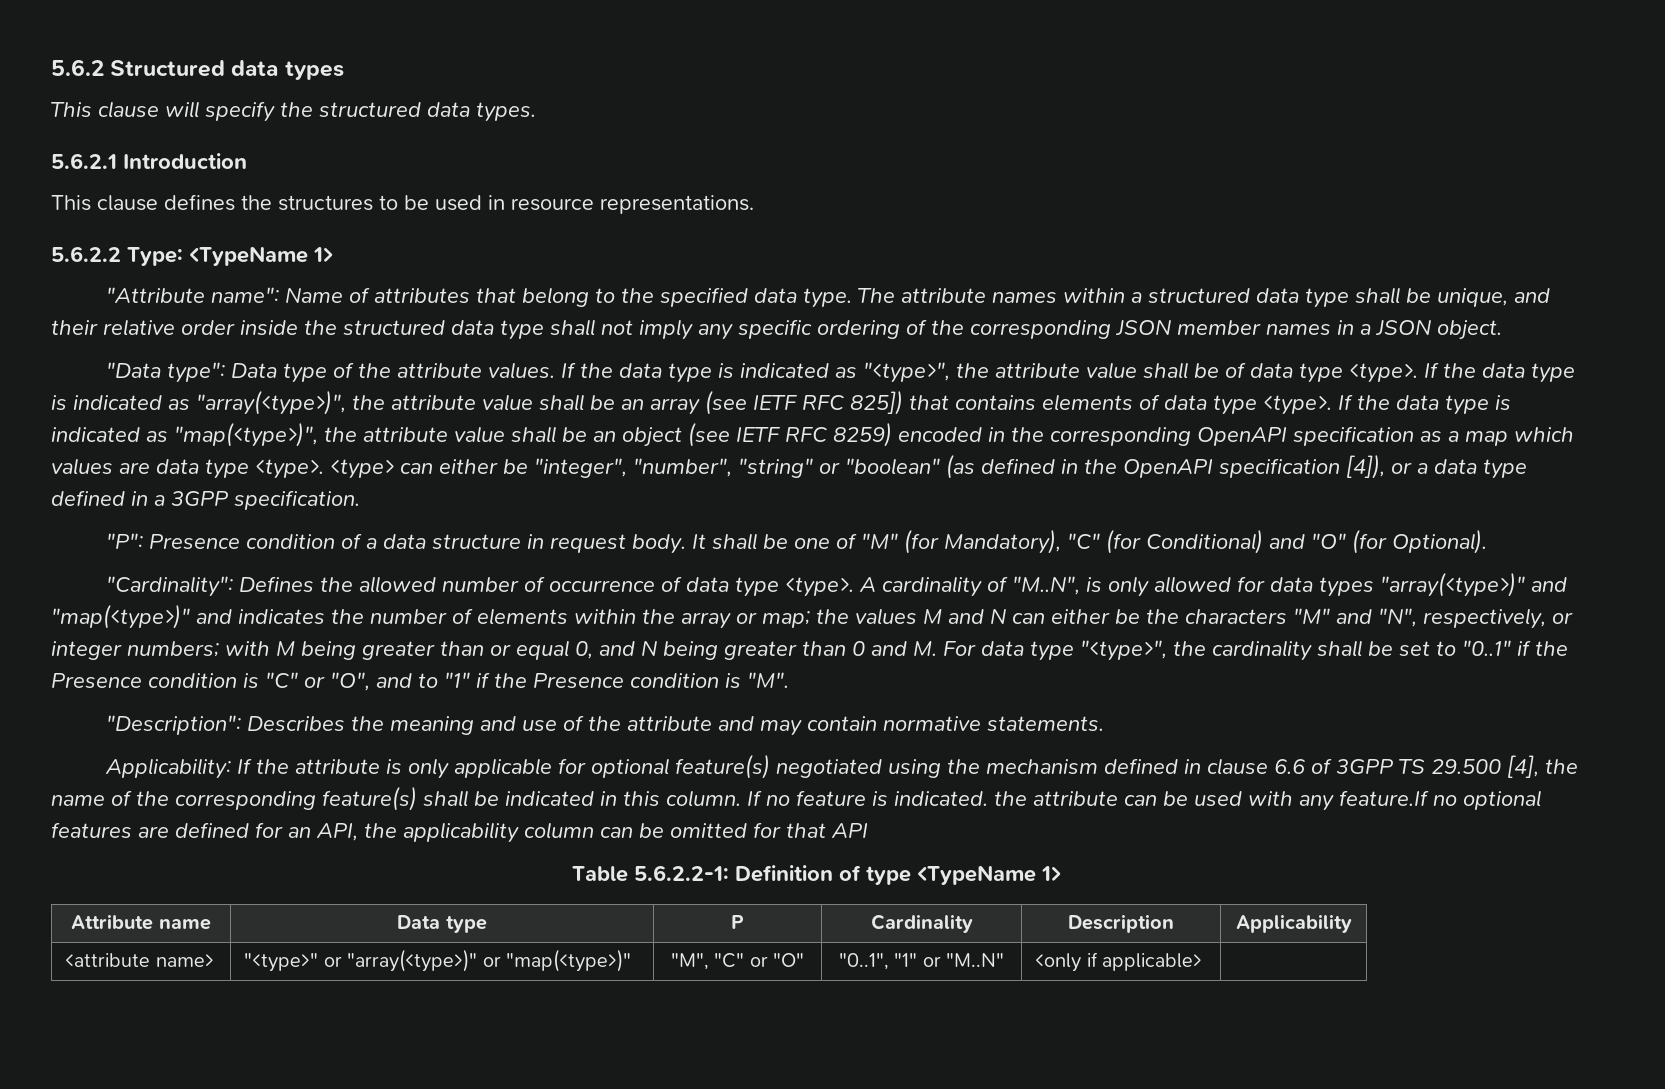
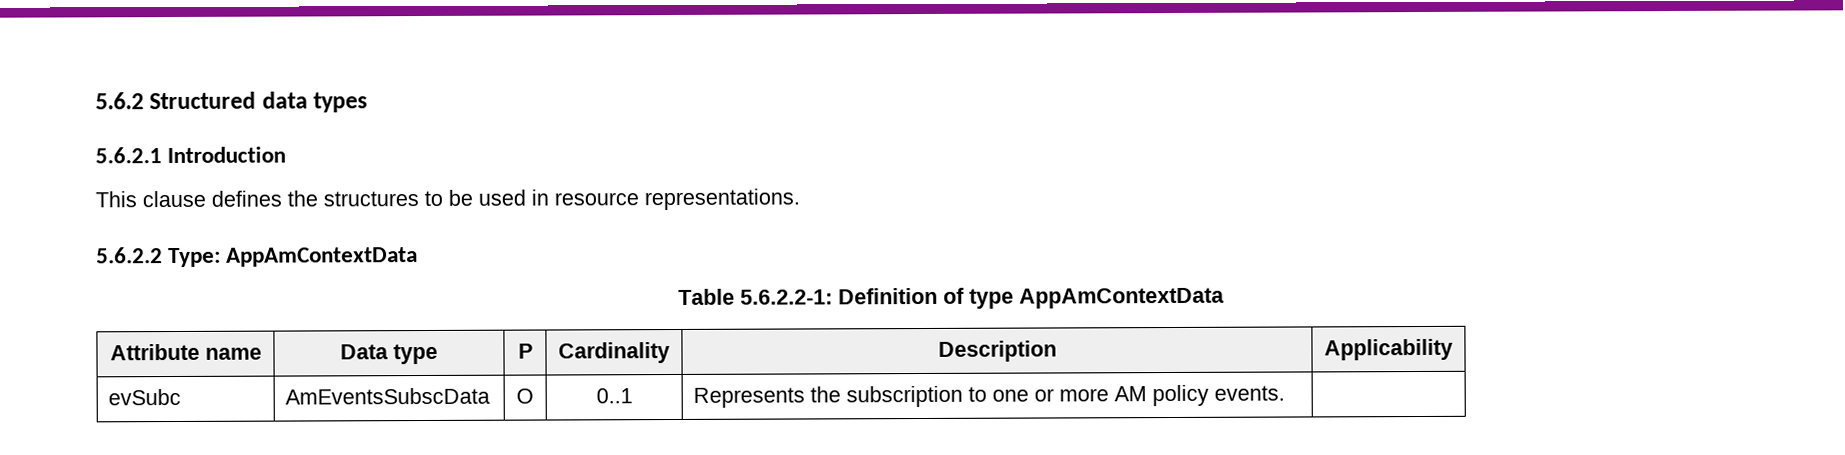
[51,101,536,122] // This clause will specify the structured data types. -> (369, 102) none
[189,246,333,266] [106,287,1551,308] [51,319,1502,340] [106,362,1576,383] [51,390,1511,415] [51,422,1574,447] [51,454,1527,479] [51,490,360,510] [106,529,1488,554] [106,572,1568,597] [51,604,1573,629] [51,640,1568,661] [51,672,789,691] [106,715,1105,736] [105,754,1579,779] [51,786,1541,811] [51,822,868,843] <TypeName 1> // "Attribute name": Name of attributes that belong to the specified data type. The attribute names within a structured data type shall be unique, and their relative order inside the structured data type shall not imply any specific ordering of the corresponding JSON member names in a JSON object. // "Data type": Data type of the attribute values. If the data type is indicated as "<type>", the attribute value shall be of data type <type>. If the data type is indicated as "array(<type>)", the attribute value shall be an array (see IETF RFC 825]) that contains elements of data type <type>. If the data type is indicated as "map(<type>)", the attribute value shall be an object (see IETF RFC 8259) encoded in the corresponding OpenAPI specification as a map which values are data type <type>. <type> can either be "integer", "number", "string" or "boolean" (as defined in the OpenAPI specification [4]), or a data type defined in a 3GPP specification. // "P": Presence condition of a data structure in request body. It shall be one of "M" (for Mandatory), "C" (for Conditional) and "O" (for Optional). // "Cardinality": Defines the allowed number of occurrence of data type <type>. A cardinality of "M..N", is only allowed for data types "array(<type>)" and "map(<type>)" and indicates the number of elements within the array or map; the values M and N can either be the characters "M" and "N", respectively, or integer numbers; with M being greater than or equal 0, and N being greater than 0 and M. For data type "<type>", the cardinality shall be set to "0..1" if the Presence condition is "C" or "O", and to "1" if the Presence condition is "M". // "Description": Describes the meaning and use of the attribute and may contain normative statements. // Applicability: If the attribute is only applicable for optional feature(s) negotiated using the mechanism defined in clause 6.6 of 3GPP TS 29.500 [4], the name of the corresponding feature(s) shall be indicated in this column. If no feature is indicated. the attribute can be used with any feature.If no optional features are defined for an API, the applicability column can be omitted for that API -> [226,247,419,267] AppAmContextData
[916,865,1061,885] <TypeName 1> -> [1018,287,1225,309] AppAmContextData
[65,953,214,967] [244,949,631,972] [670,953,805,970] [838,953,1005,970] [1035,952,1203,972] <attribute name> | "<type>" or "array(<type>)" or "map(<type>)" | "M", "C" or "O" | "0..1", "1" or "M..N" | <only if applicable> -> [108,388,182,406] [285,387,491,405] [516,388,534,404] [595,388,633,404] [693,384,1286,408] evSubc | AmEventsSubscData | O | 0..1 | Represents the subscription to one or more AM policy events.

